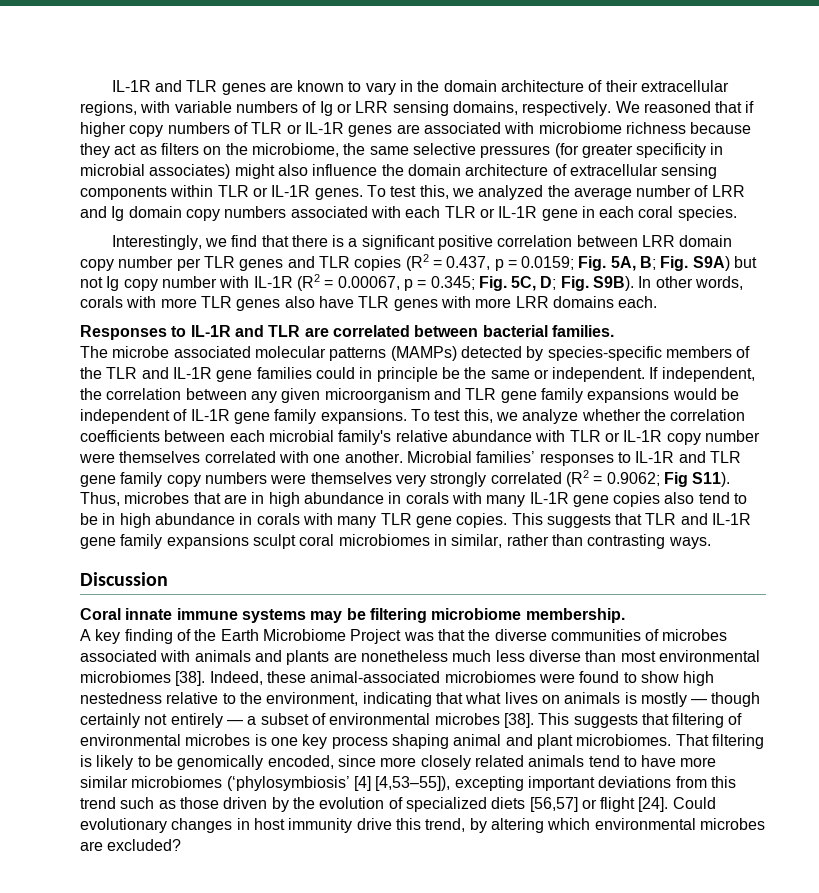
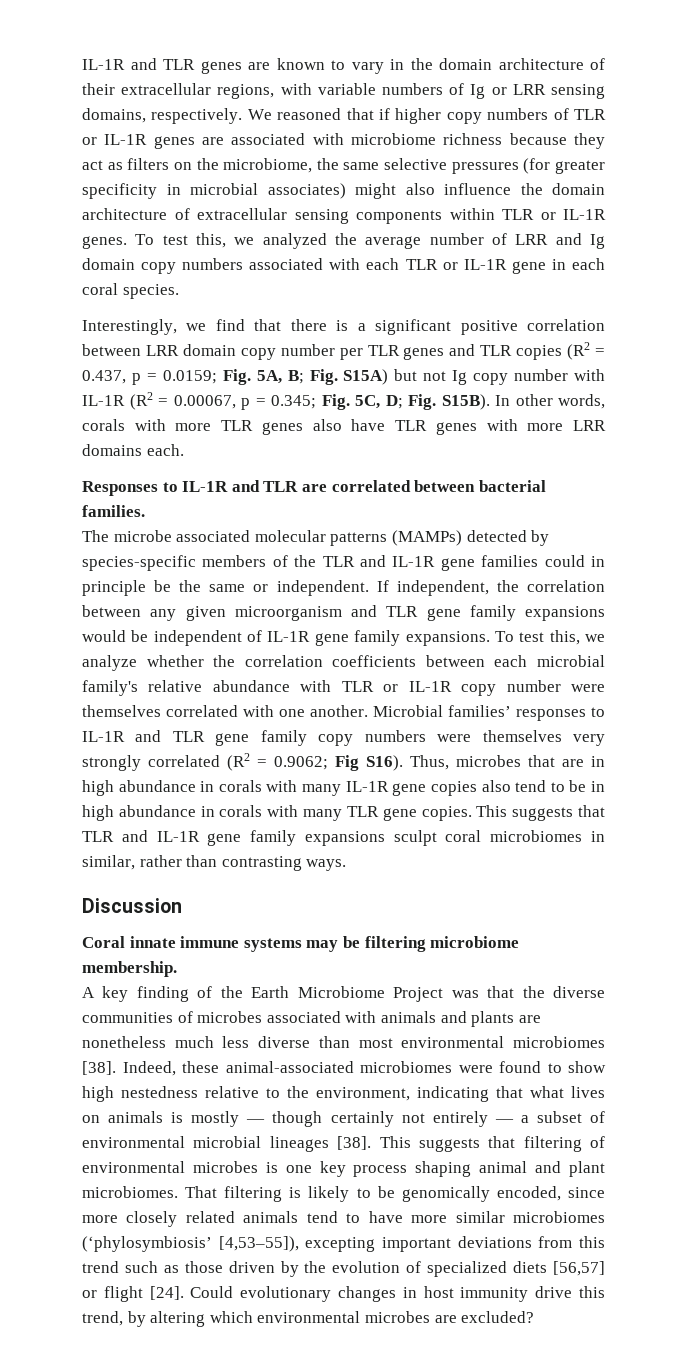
[692,256,730,271] S9A) -> [343,369,389,385] S15A)
[593,276,635,291] S9B). -> [441,394,490,410] S15B).
[692,472,731,487] S11). -> [366,755,403,771] S16).
[434,713,500,725] microbes -> [193,1136,329,1152] microbial lineages
[353,776,371,791] [4] -> (212, 1244) none

